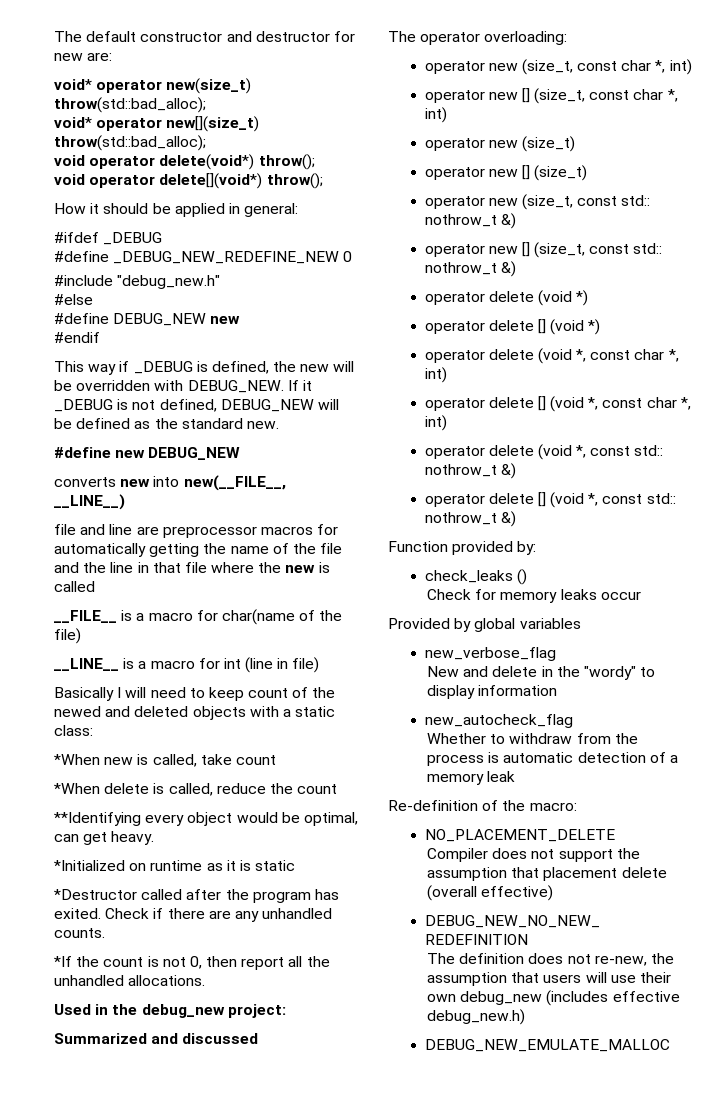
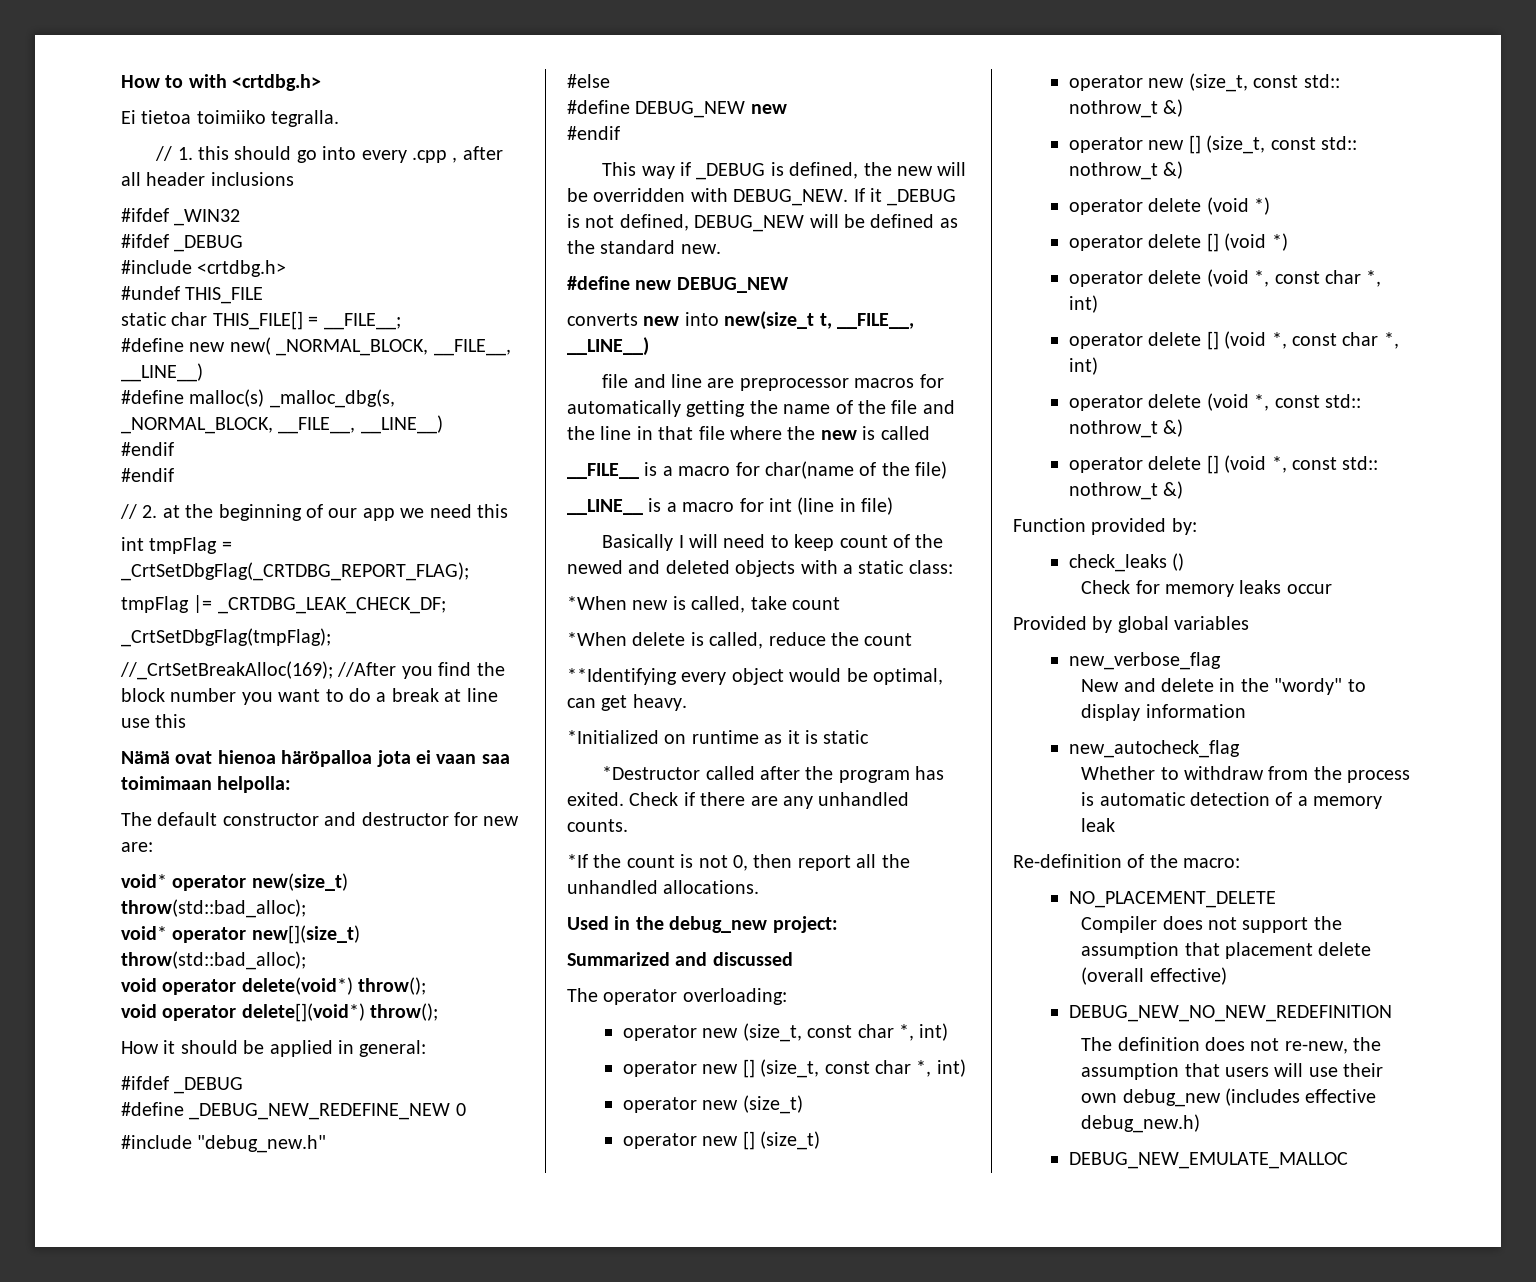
(54, 36) none -> [121,74,322,91] [121,110,340,127] [155,146,503,163] [121,172,294,186] [121,208,241,226] [121,234,244,252] [121,260,287,277] [121,286,264,304] [121,311,401,330] [121,337,511,356] [121,363,203,382] [121,389,395,408] [121,415,443,434] [121,442,174,456] [121,468,174,482] [120,504,508,521] [121,537,232,554] [121,562,469,581] [121,595,446,614] [121,628,331,647] [120,661,505,680] [121,688,498,705] [121,714,187,728] [121,750,510,767] [121,776,292,793] How to with <crtdbg.h> // Ei tietoa toimiiko tegralla. // // 1. this should go into every .cpp , after all header inclusions // #ifdef _WIN32 // #ifdef _DEBUG // #include <crtdbg.h> // #undef THIS_FILE // static char THIS_FILE[] = __FILE__; // #define new new( _NORMAL_BLOCK, __FILE__, __LINE__) // #define malloc(s) _malloc_dbg(s, _NORMAL_BLOCK, __FILE__, __LINE__) // #endif // #endif // // 2. at the beginning of our app we need this // int tmpFlag = _CrtSetDbgFlag(_CRTDBG_REPORT_FLAG); // tmpFlag |= _CRTDBG_LEAK_CHECK_DF; // _CrtSetDbgFlag(tmpFlag); // //_CrtSetBreakAlloc(169); //After you find the block number you want to do a break at line use this // Nämä ovat hienoa häröpalloa jota ei vaan saa toimimaan helpolla: //
[183,475,286,491] new(__FILE__, -> [724,311,914,330] new(size_t t, __FILE__,

